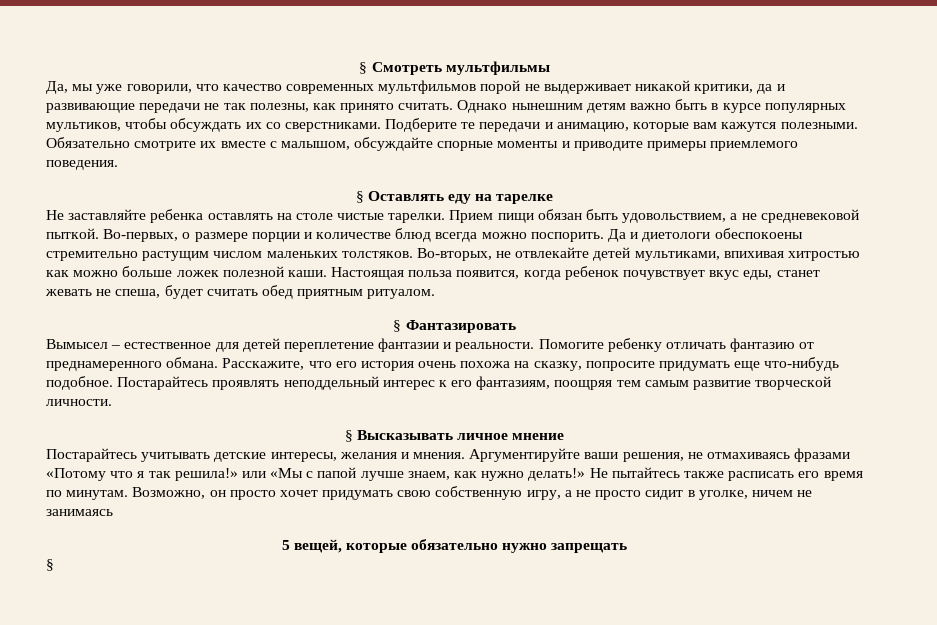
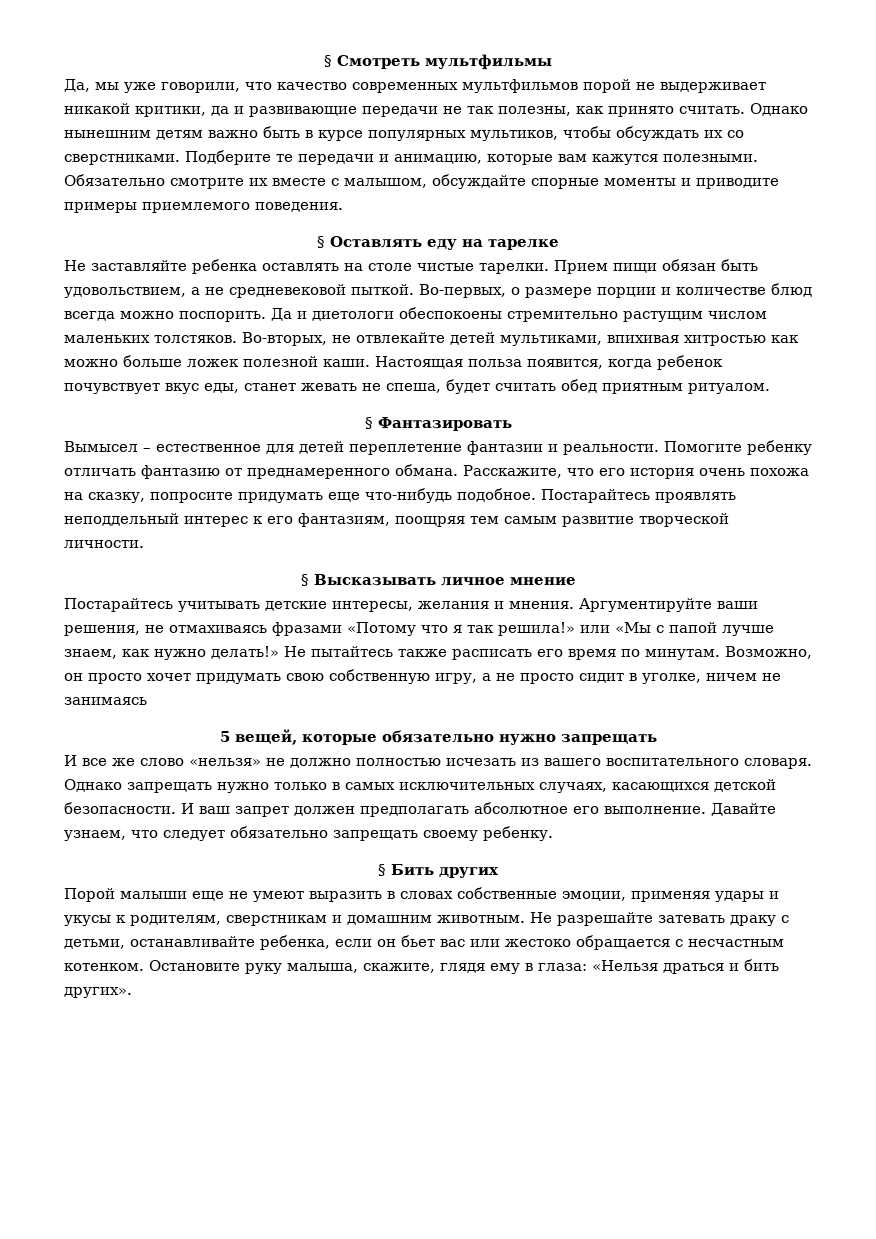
[46,559,54,571] § -> [64,755,812,769] [64,779,776,793] [64,802,776,817] [64,826,553,841] [378,864,499,878] [64,887,779,902] [64,912,789,926] [64,935,784,950] [64,959,779,974] [64,987,132,998] И все же слово «нельзя» не должно полностью исчезать из вашего воспитательного словаря. Однако запрещать нужно только в самых исключительных случаях, касающихся детской безопасности. И ваш запрет должен предполагать абсолютное его выполнение. Давайте узнаем, что следует обязательно запрещать своему ребенку. // § Бить других // Порой малыши еще не умеют выразить в словах собственные эмоции, применяя удары и укусы к родителям, сверстникам и домашним животным. Не разрешайте затевать драку с детьми, останавливайте ребенка, если он бьет вас или жестоко обращается с несчастным котенком. Остановите руку малыша, скажите, глядя ему в глаза: «Нельзя драться и бить других».

